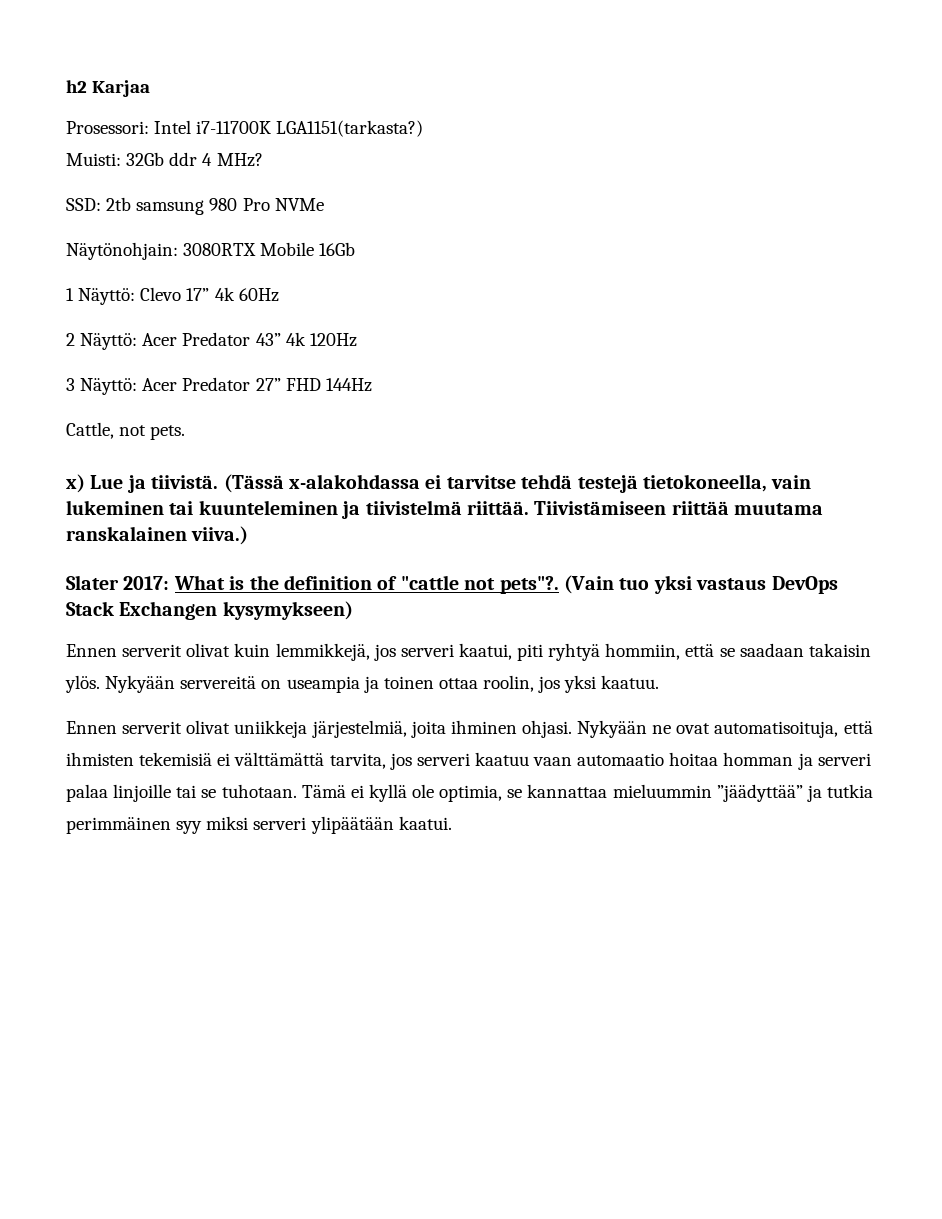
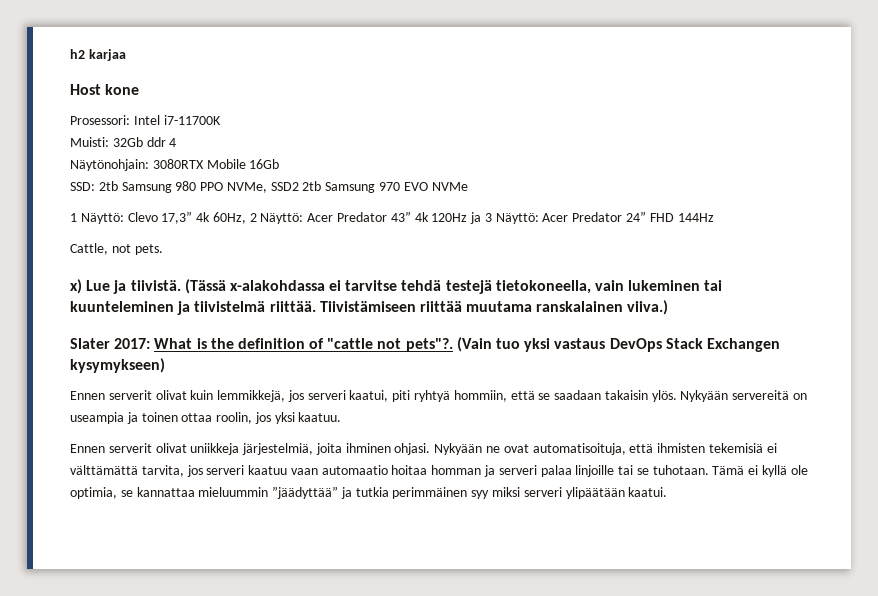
[92,80,151,97] Karjaa -> [88,49,126,61] [70,84,140,95] karjaa // Host kone
[276,120,424,137] LGA1151(tarkasta?) -> (221, 120) none
[216,153,263,167] [66,197,324,215] [66,242,356,260] MHz? // SSD: 2tb samsung 980 Pro NVMe // Näytönohjain: 3080RTX Mobile 16Gb -> [70,159,280,171] [70,181,468,193] // Näytönohjain: 3080RTX Mobile 16Gb // SSD: 2tb Samsung 980 PPO NVMe, SSD2 2tb Samsung 970 EVO NVMe
[186,287,279,302] 17” 4k 60Hz // -> [161,211,246,224] 17,3” 4k 60Hz,
(357, 340) // -> [470,212,482,224] ja
[255,378,281,391] 27” -> [626,211,647,222] 24”

